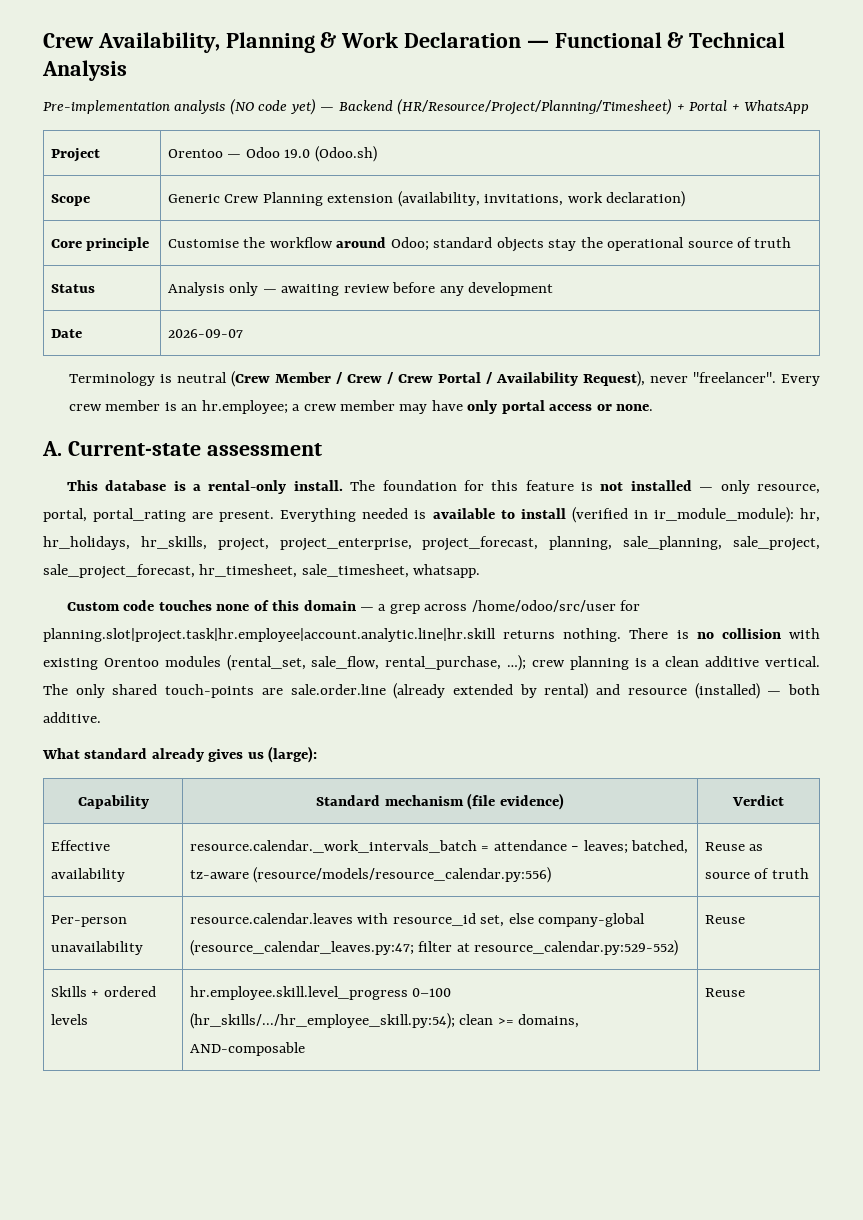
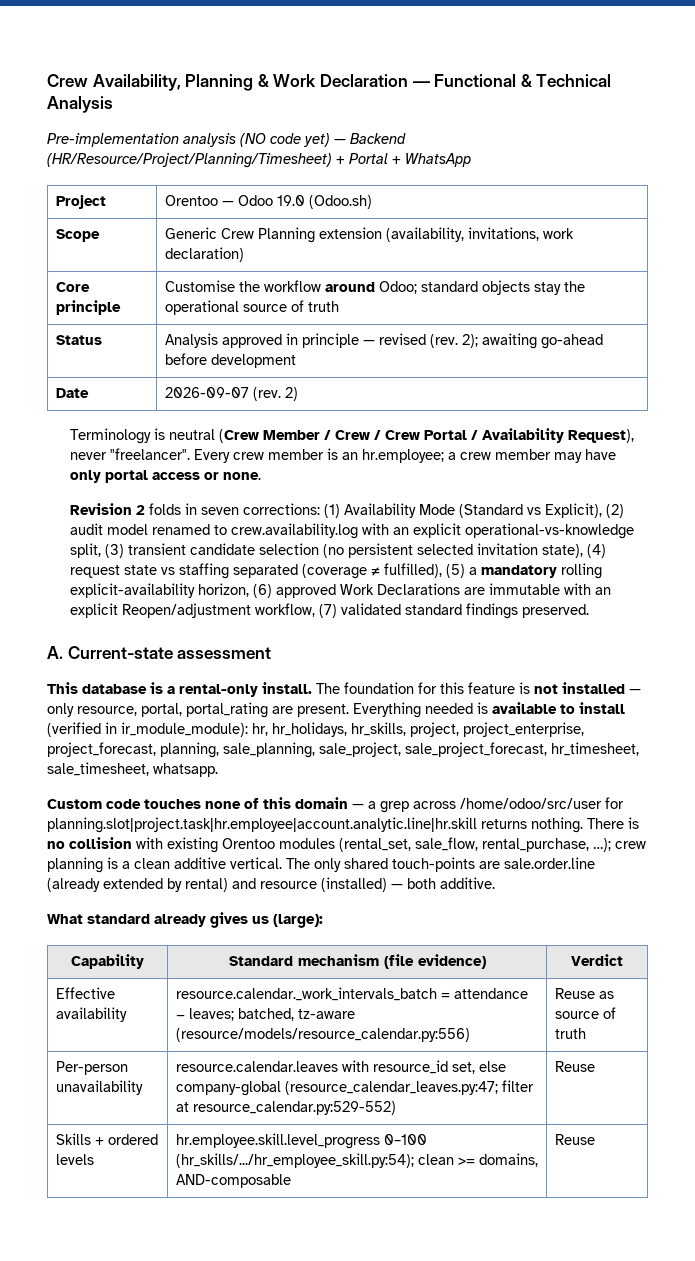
[229,282,464,296] only — awaiting review before any -> [221,333,603,349] [164,353,207,365] approved in principle — revised (rev. 2); awaiting go-ahead before
(244, 333) none -> [252,387,298,401] (rev. 2)
(654, 407) none -> [69,503,624,518] [69,523,634,539] [69,543,606,558] [69,563,602,579] [69,583,611,598] [69,603,589,619] // Revision 2 folds in seven corrections: (1) Availability Mode (Standard vs Explicit), (2) audit model renamed to crew.availability.log with an explicit operational-vs-knowledge split, (3) transient candidate selection (no persistent selected invitation state), (4) request state vs staffing separated (coverage ≠ fulfilled), (5) a mandatory rolling explicit-availability horizon, (6) approved Work Declarations are immutable with an explicit Reopen/adjustment workflow, (7) validated standard findings preserved.

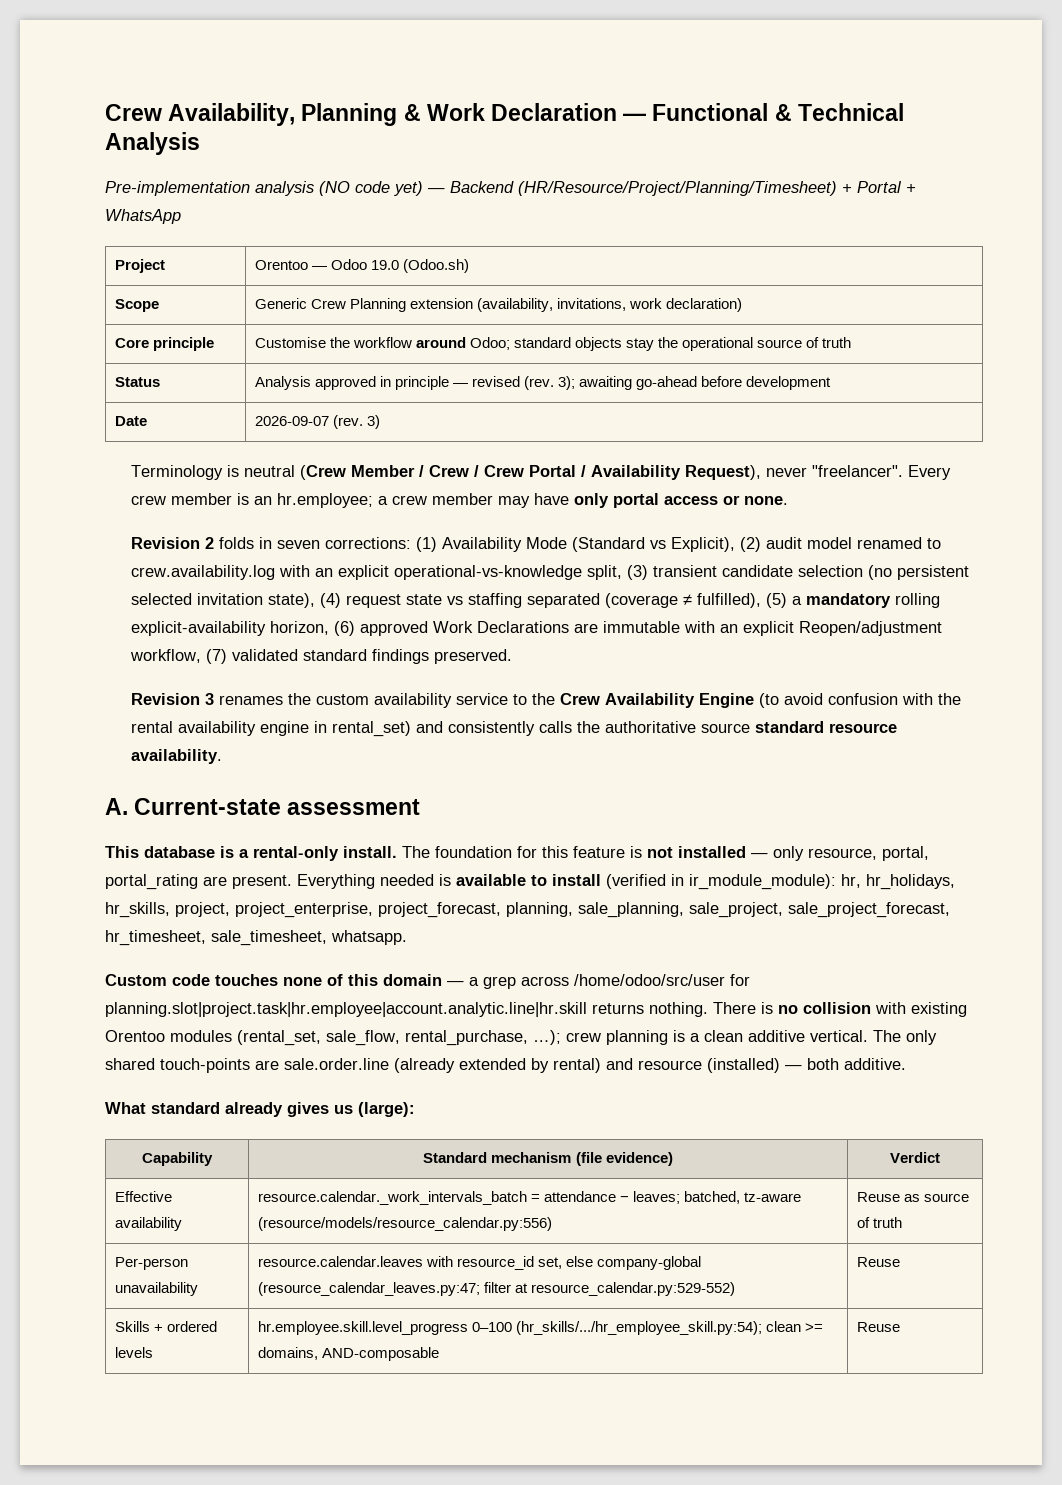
[461,334,478,348] 2); -> [557,376,575,390] 3);
[284,387,298,401] 2) -> [366,415,380,429] 3)
(589, 611) none -> [131,693,962,708] [131,721,898,737] [131,749,223,764] // Revision 3 renames the custom availability service to the Crew Availability Engine (to avoid confusion with the rental availability engine in rental_set) and consistently calls the authoritative source standard resource availability.

